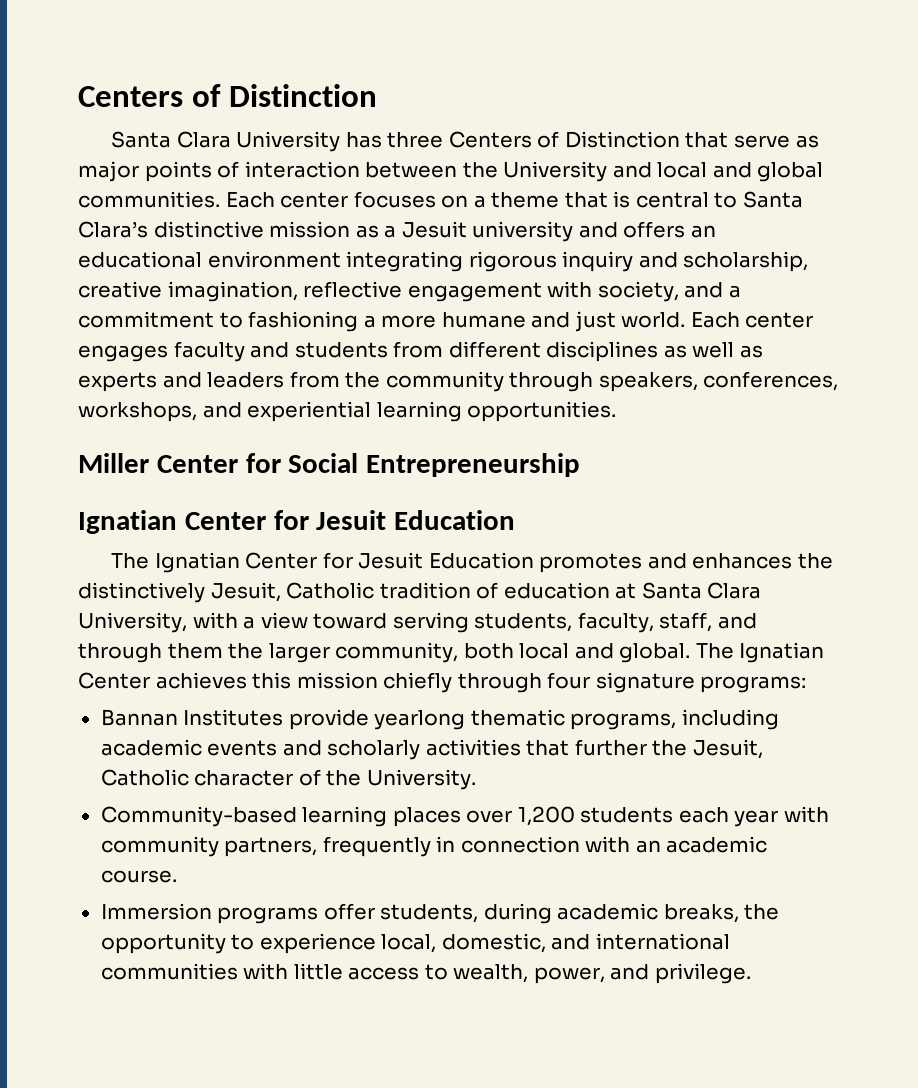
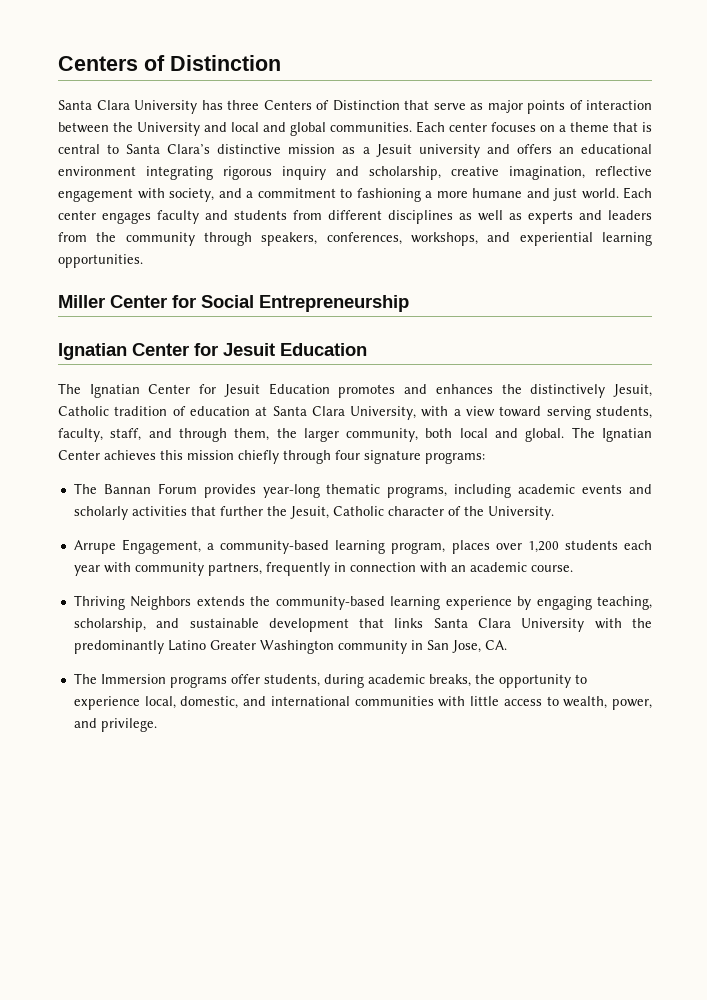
[167,643,223,659] them -> [234,428,270,441] them,
[100,709,466,730] Bannan Institutes provide yearlong -> [73,483,320,498] The Bannan Forum provides year-long
[100,806,388,827] Community-based learning -> [73,539,446,554] Arrupe Engagement, a community-based learning program,
(177, 876) none -> [73,595,652,610] [73,618,652,632] [73,640,507,654] [73,673,97,684] Thriving Neighbors extends the community-based learning experience by engaging teaching, scholarship, and sustainable development that links Santa Clara University with the predominantly Latino Greater Washington community in San Jose, CA. // The

